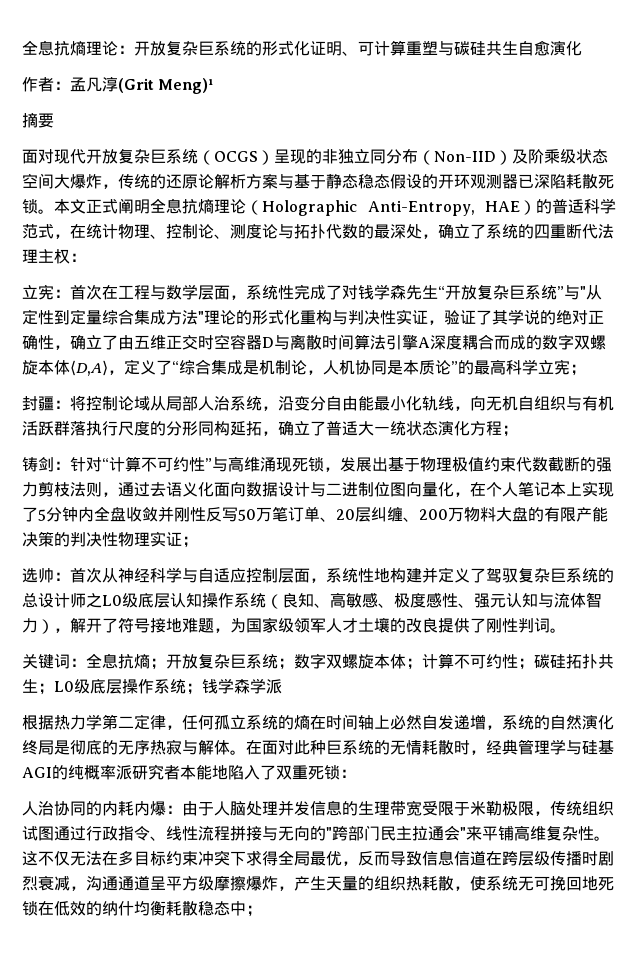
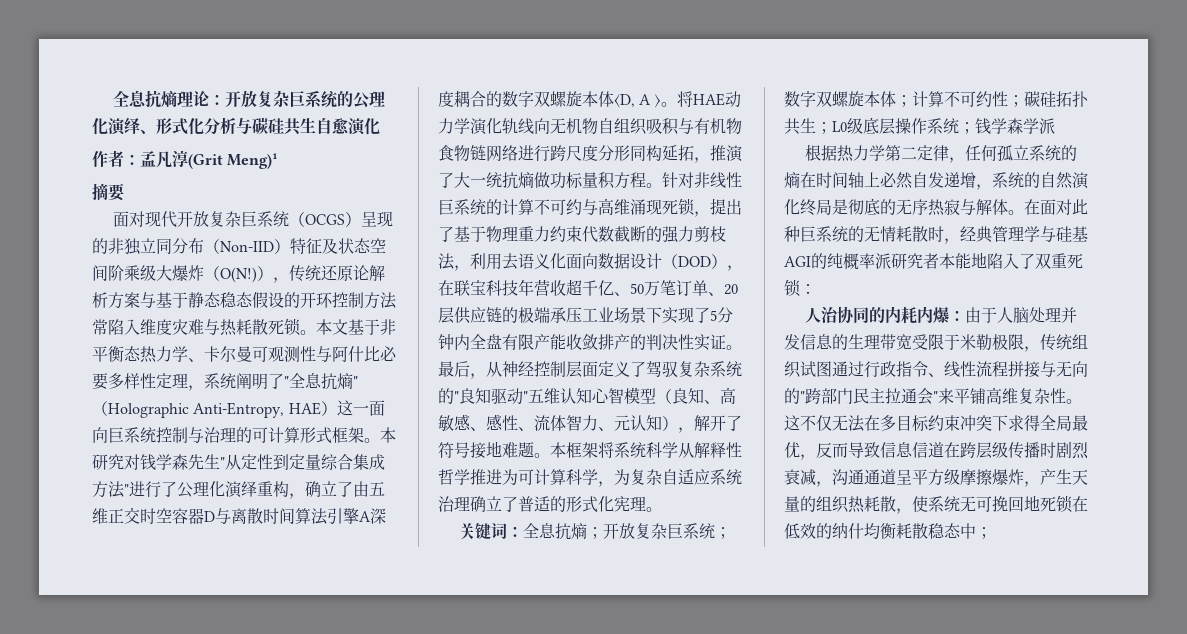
[262,40,438,56] 形式化证明、可计算重塑 -> [353,91,386,109] [92,117,236,136] 公理化演绎、形式化分析
[512,149,608,164] [22,173,166,189] 及阶乘级状态空间大爆炸，传统的 -> [290,238,386,255] [92,265,321,283] 特征及状态空间阶乘级大爆炸（O(N!)），传统
[470,174,614,189] [22,198,246,214] 观测器已深陷耗散死锁。本文正式阐明全息抗熵理论 -> [332,292,397,309] [92,318,396,336] [92,346,397,363] [92,373,358,391] 控制方法常陷入维度灾难与热耗散死锁。本文基于非平衡态热力学、卡尔曼可观测性与阿什比必要多样性定理，系统阐明了"全息抗熵"
[536,198,616,214] [22,224,614,239] [22,249,86,264] [22,284,580,300] 的普适科学范式，在统计物理、控制论、测度论与拓扑代数的最深处，确立了系统的四重断代法理主权： // 立宪：首次在工程与数学层面，系统性完成了对钱学森先生“开放复杂巨系统”与 -> [336,400,385,416] [92,427,396,443] [92,454,220,471] 这一面向巨系统控制与治理的可计算形式框架。本研究对钱学森先生
[204,309,604,325] [22,335,54,350] 理论的形式化重构与判决性实证，验证了其学说的绝对正确性 -> [129,481,289,498] 进行了公理化演绎重构
[494,335,526,350] 而成 -> (486, 99) none
[70,359,586,376] [22,395,614,411] [22,421,518,437] [22,456,212,472] ⟨D,A⟩，定义了“综合集成是机制论，人机协同是本质论”的最高科学立宪； // 封疆：将控制论域从局部人治系统，沿变分自由能最小化轨线，向无机自组织与有机活跃群落执行尺度的分形同构延拓，确立了普适大一统状态演化方程； // 铸剑：针对“计算不可约性” -> [614,91,741,108] [438,118,742,135] [438,145,744,163] [438,172,742,189] [438,199,582,215] ⟨D, A ⟩。将HAE动力学演化轨线向无机物自组织吸积与有机物食物链网络进行跨尺度分形同构延拓，推演了大一统抗熵做功标量积方程。针对非线性巨系统的计算不可约
[340,457,388,472] 发展出 -> [710,198,742,215] [438,226,454,242] 提出了
[452,457,484,472] 极值 -> [518,226,550,242] 重力
[86,482,150,497] 则，通过 -> [454,253,502,271] ，利用
[310,481,582,497] 与二进制位图向量化，在个人笔记本上 -> [662,254,743,271] [438,279,738,296] [438,307,662,324] （DOD），在联宝科技年营收超千亿、50万笔订单、20层供应链的极端承压工业场景下
[126,506,608,522] [22,531,198,548] [22,567,614,583] [22,592,602,609] [22,618,38,633] 收敛并刚性反写50万笔订单、20层纠缠、200万物料大盘的有限产能决策的判决性物理实证； // 选帅：首次从神经科学与自适应控制层面，系统性地构建并定义了驾驭复杂巨系统的总设计师之L0级底层认知操作系统（良知、高敏感、极度感性、强元认知与流体智力 -> [502,334,742,351] [438,361,742,379] [438,387,736,405] [438,414,662,431] 有限产能收敛排产的判决性实证。最后，从神经控制层面定义了驾驭复杂系统的"良知驱动"五维认知心智模型（良知、高敏感、感性、流体智力、元认知
[214,617,550,633] ，为国家级领军人才土壤的改良提供了刚性判词 -> [534,442,742,458] [438,469,742,487] [438,496,646,512] 。本框架将系统科学从解释性哲学推进为可计算科学，为复杂自适应系统治理确立了普适的形式化宪理

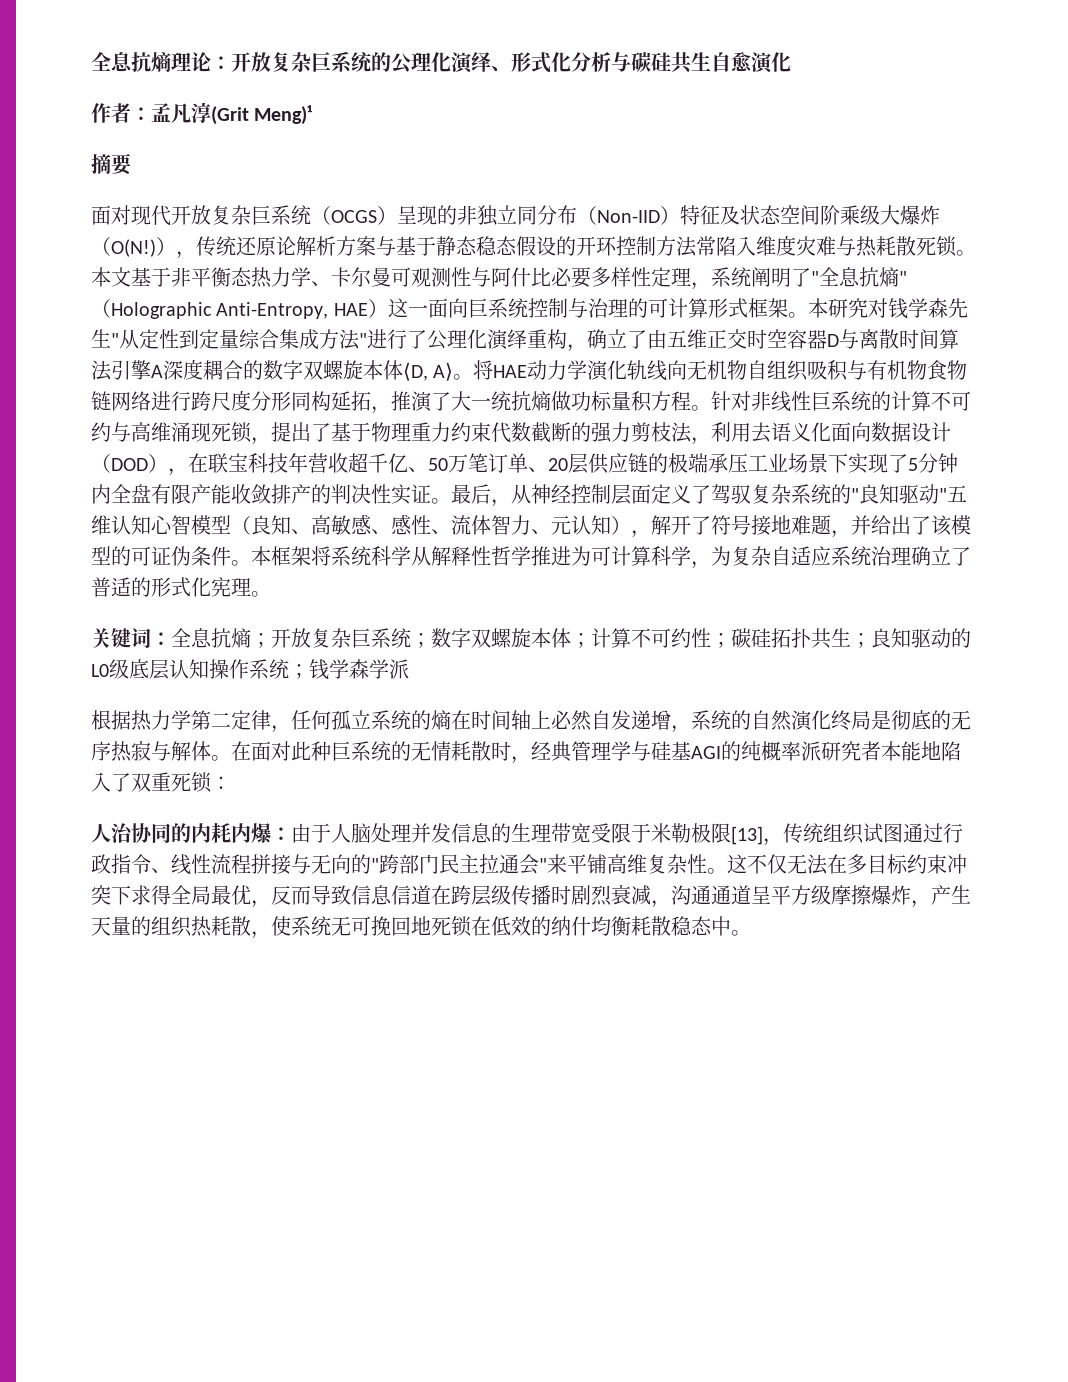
[639,94,661,108] A ⟩ -> [433,362,454,381] A⟩
(534, 450) none -> [831,515,971,538] [91,546,231,566] ，并给出了该模型的可证伪条件
(832, 128) none -> [871,628,971,648] 良知驱动的
(895, 126) none -> [169,659,209,679] 认知
(1024, 342) none -> [731,826,763,845] [13]
[976,527,992,539] ； -> [731,930,751,936] 。

